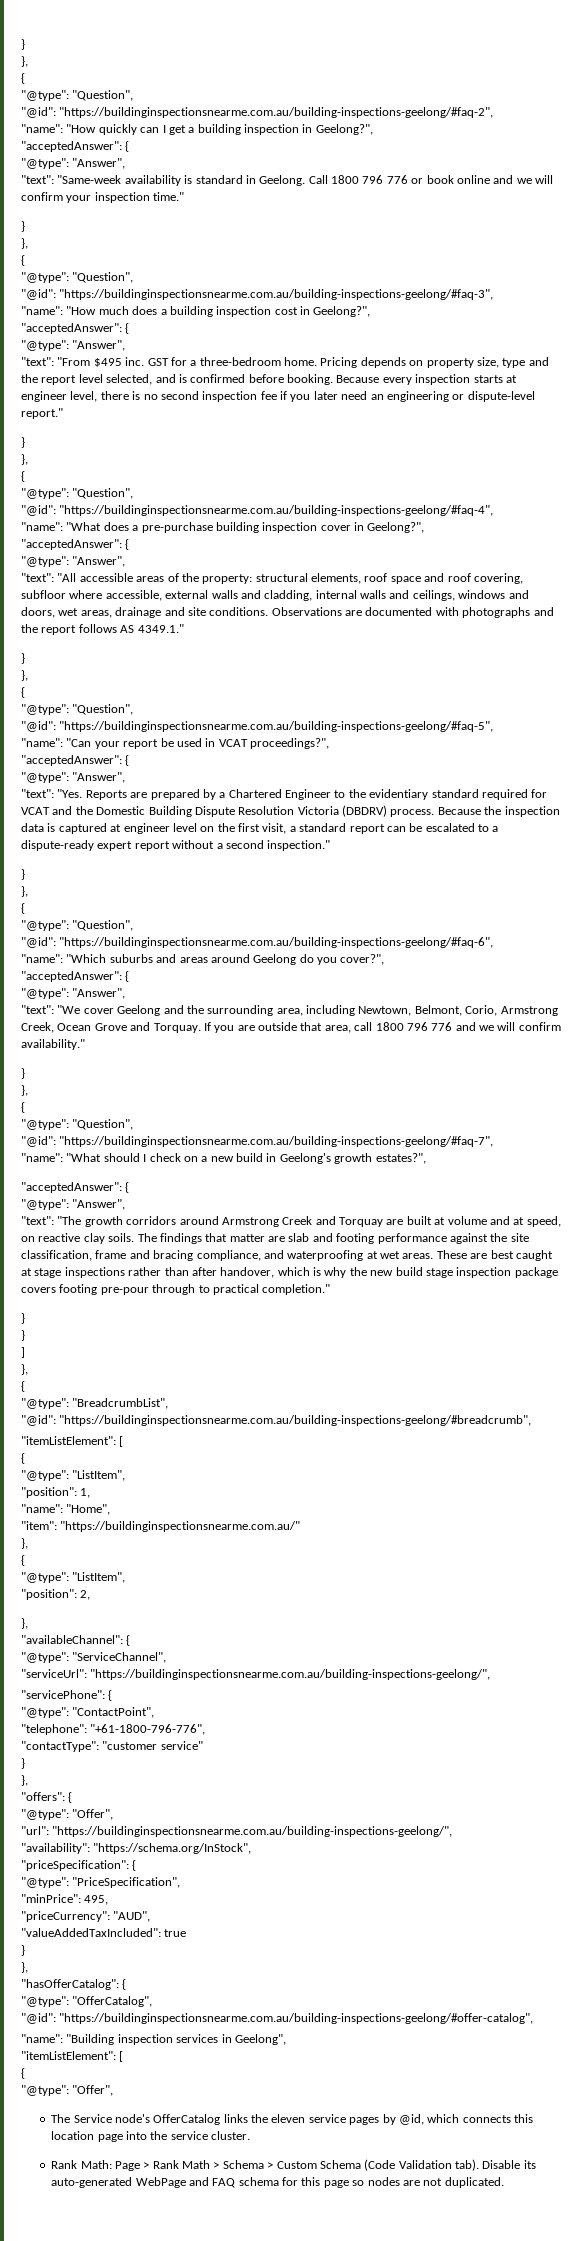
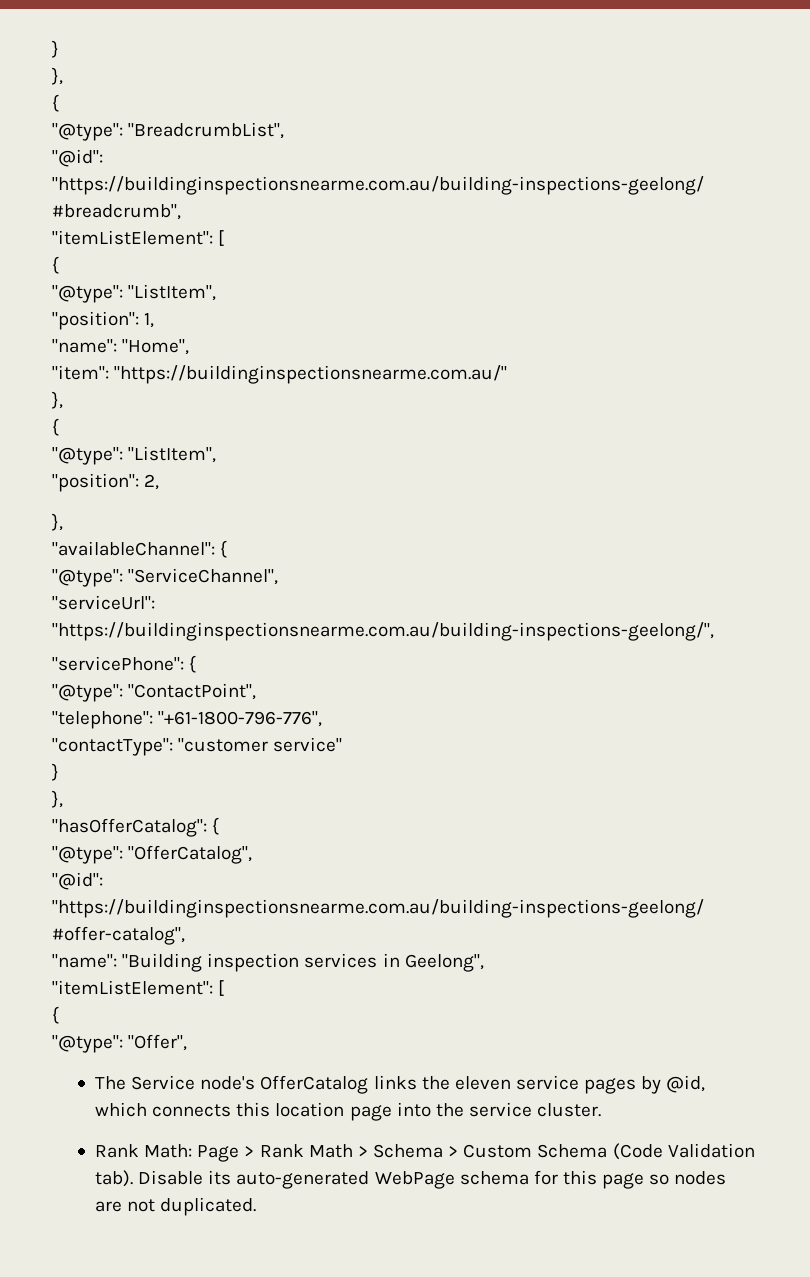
[21,39,25,50] [21,56,28,67] [21,73,25,84] [21,90,134,101] [21,107,494,118] [21,124,373,135] [21,141,130,152] [21,158,126,169] [21,175,553,186] [21,192,185,203] [21,221,25,232] [21,238,28,249] [21,255,25,266] [21,272,134,283] [21,289,494,300] [21,306,371,317] [21,323,130,334] [21,340,126,351] [21,357,549,368] [21,374,517,385] [21,391,535,402] [21,408,63,419] [21,437,25,448] [21,454,28,465] [21,471,25,482] [21,488,134,499] [21,505,494,516] [21,522,425,533] [21,539,130,550] [21,556,126,567] [21,573,523,584] [21,590,529,601] [21,607,554,618] [21,624,184,635] [21,653,25,664] [21,670,28,681] [21,687,25,698] [21,704,134,715] [21,721,494,732] [21,738,329,749] [21,755,130,766] [21,772,126,783] [21,789,548,800] [21,805,560,817] [21,823,499,834] [21,840,331,851] [21,869,25,880] [21,886,28,897] [21,903,25,914] [21,920,134,931] [21,937,494,948] [21,954,385,965] [21,971,130,982] [21,988,126,999] [21,1005,558,1016] [21,1022,561,1033] [21,1039,85,1050] [21,1068,25,1079] [21,1085,28,1096] [21,1102,25,1113] [21,1119,134,1130] [21,1136,494,1147] [21,1153,426,1164] [21,1182,130,1193] [21,1199,126,1210] [21,1216,561,1227] [21,1233,529,1244] [21,1250,553,1261] [21,1267,558,1278] [21,1284,331,1295] [21,1313,25,1324] [21,1330,25,1341] [21,1347,25,1358] [21,1364,28,1375] [21,1381,25,1392] } // }, // { // "@type": "Question", // "@id": "https://buildinginspectionsnearme.com.au/building-inspections-geelong/#faq-2", // "name": "How quickly can I get a building inspection in Geelong?", // "acceptedAnswer": { // "@type": "Answer", // "text": "Same-week availability is standard in Geelong. Call 1800 796 776 or book online and we will confirm your inspection time." // } // }, // { // "@type": "Question", // "@id": "https://buildinginspectionsnearme.com.au/building-inspections-geelong/#faq-3", // "name": "How much does a building inspection cost in Geelong?", // "acceptedAnswer": { // "@type": "Answer", // "text": "From $495 inc. GST for a three-bedroom home. Pricing depends on property size, type and the report level selected, and is confirmed before booking. Because every inspection starts at engineer level, there is no second inspection fee if you later need an engineering or dispute-level report." // } // }, // { // "@type": "Question", // "@id": "https://buildinginspectionsnearme.com.au/building-inspections-geelong/#faq-4", // "name": "What does a pre-purchase building inspection cover in Geelong?", // "acceptedAnswer": { // "@type": "Answer", // "text": "All accessible areas of the property: structural elements, roof space and roof covering, subfloor where accessible, external walls and cladding, internal walls and ceilings, windows and doors, wet areas, drainage and site conditions. Observations are documented with photographs and the report follows AS 4349.1." // } // }, // { // "@type": "Question", // "@id": "https://buildinginspectionsnearme.com.au/building-inspections-geelong/#faq-5", // "name": "Can your report be used in VCAT proceedings?", // "acceptedAnswer": { // "@type": "Answer", // "text": "Yes. Reports are prepared by a Chartered Engineer to the evidentiary standard required for VCAT and the Domestic Building Dispute Resolution Victoria (DBDRV) process. Because the inspection data is captured at engineer level on the first visit, a standard report can be escalated to a dispute-ready expert report without a second inspection." // } // }, // { // "@type": "Question", // "@id": "https://buildinginspectionsnearme.com.au/building-inspections-geelong/#faq-6", // "name": "Which suburbs and areas around Geelong do you cover?", // "acceptedAnswer": { // "@type": "Answer", // "text": "We cover Geelong and the surrounding area, including Newtown, Belmont, Corio, Armstrong Creek, Ocean Grove and Torquay. If you are outside that area, call 1800 796 776 and we will confirm availability." // } // }, // { // "@type": "Question", // "@id": "https://buildinginspectionsnearme.com.au/building-inspections-geelong/#faq-7", // "name": "What should I check on a new build in Geelong's growth estates?", // "acceptedAnswer": { // "@type": "Answer", // "text": "The growth corridors around Armstrong Creek and Torquay are built at volume and at speed, on reactive clay soils. The findings that matter are slab and footing performance against the site classification, frame and bracing compliance, and waterproofing at wet areas. These are best caught at stage inspections rather than after handover, which is why the new build stage inspection package covers footing pre-pour through to practical completion." // } // } // ] // }, // { -> [52,40,59,58] [52,67,63,85] [52,94,59,112] } // }, // {
[21,1792,73,1803] [21,1809,114,1820] [21,1826,453,1837] [21,1843,252,1854] [21,1860,137,1871] [21,1877,181,1888] [21,1894,109,1905] [21,1911,151,1922] [21,1928,187,1937] [21,1945,25,1956] [21,1962,28,1973] // "offers": { // "@type": "Offer", // "url": "https://buildinginspectionsnearme.com.au/building-inspections-geelong/", // "availability": "https://schema.org/InStock", // "priceSpecification": { // "@type": "PriceSpecification", // "minPrice": 495, // "priceCurrency": "AUD", // "valueAddedTaxIncluded": true // } // }, -> (63, 799) none
[188,2177,236,2188] and FAQ -> (455, 1180) none

